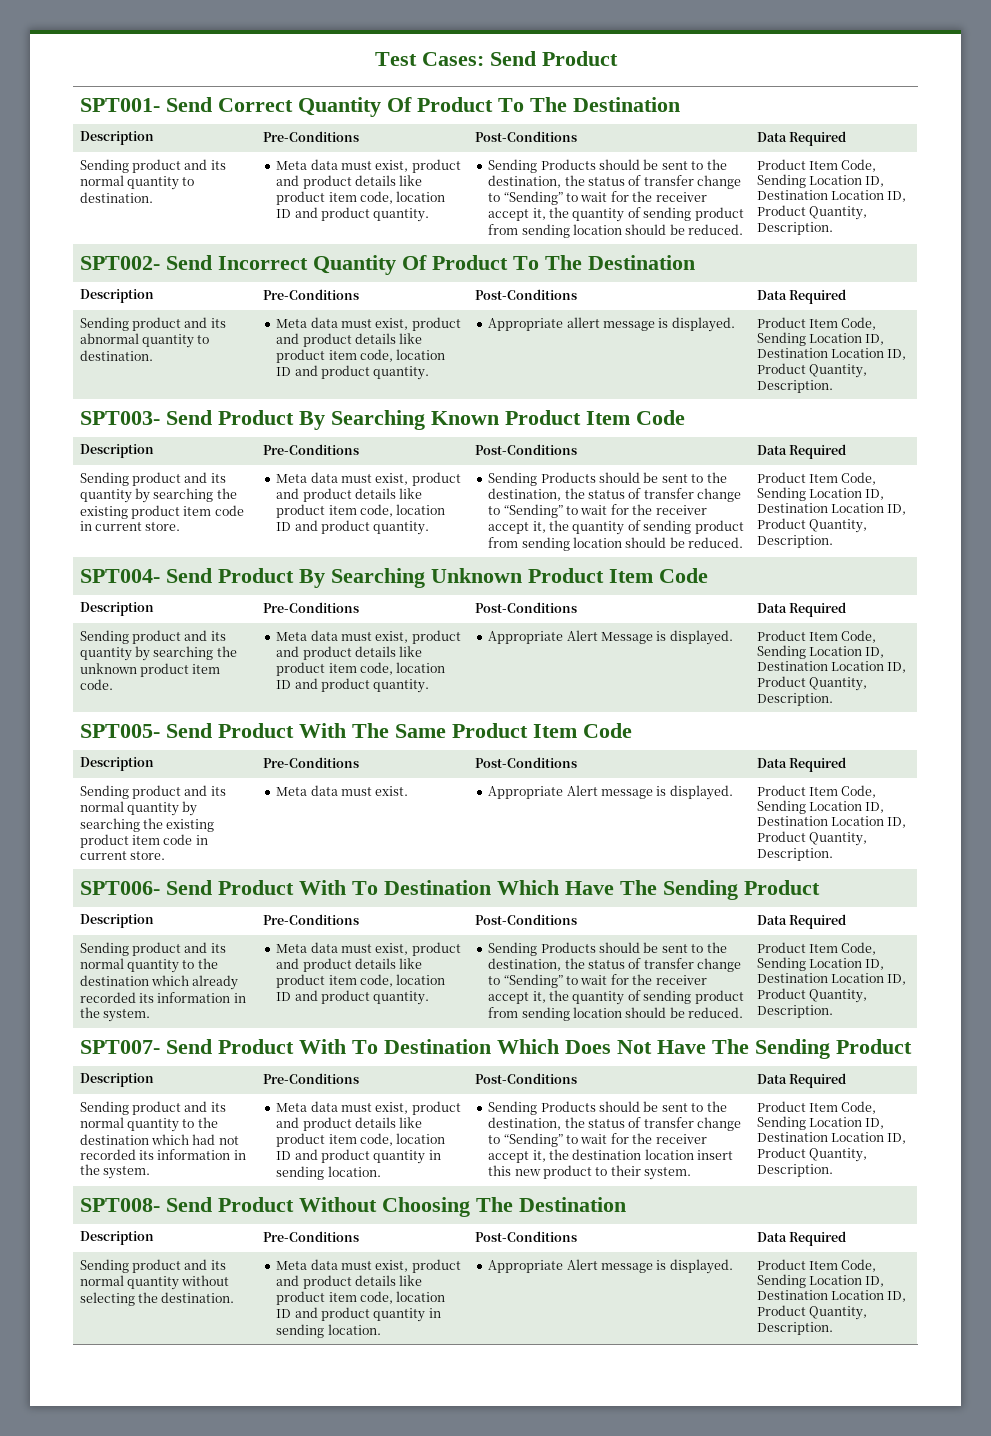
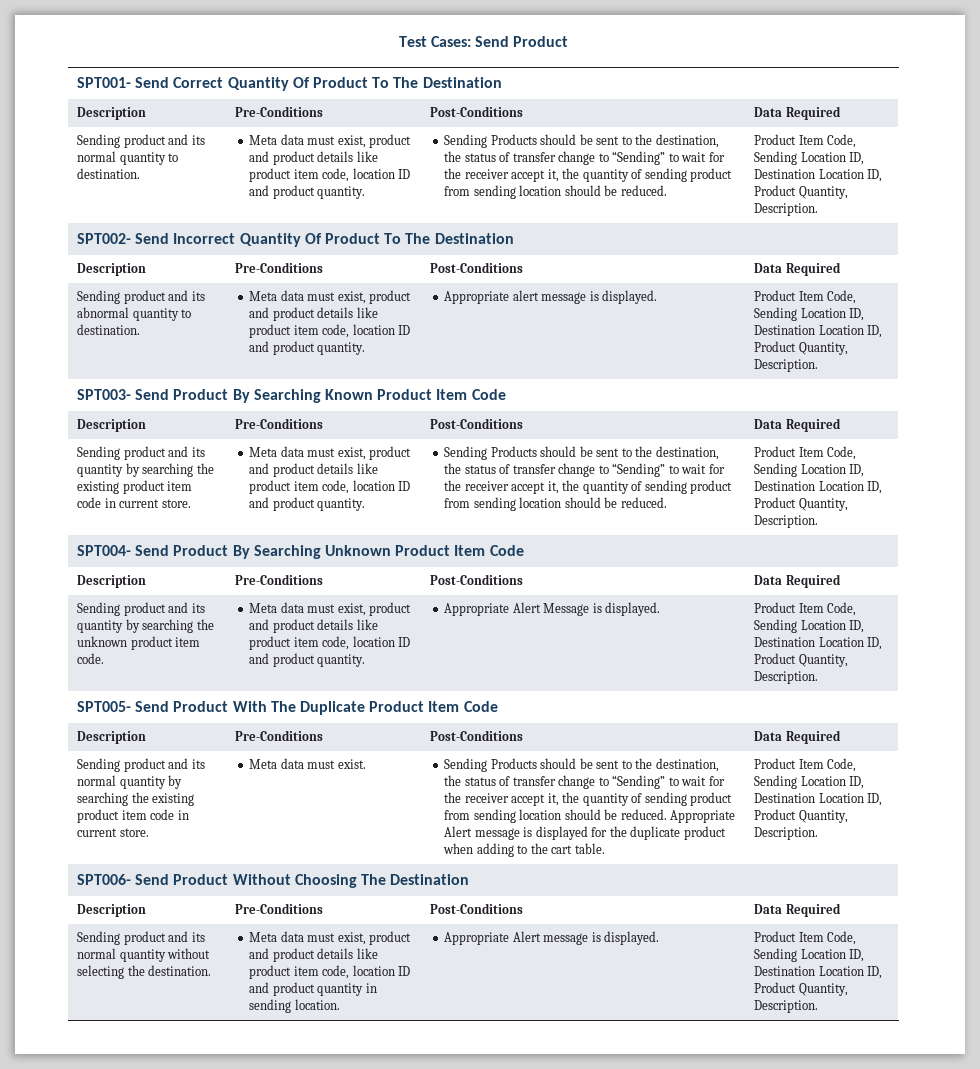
[566,317,600,328] allert -> [512,290,539,301] alert
[394,724,446,738] Same -> [299,701,365,715] Duplicate
[488,785,733,800] [756,785,877,798] [756,800,885,814] [756,816,907,828] [756,831,867,846] [756,848,833,861] [79,880,820,900] [79,914,154,928] [262,914,359,925] [474,914,577,925] [756,914,846,929] [79,942,226,956] [79,958,218,973] [79,975,239,990] [79,992,246,1003] [79,1007,150,1022] [276,942,461,956] [276,958,423,972] [276,974,446,988] [276,990,430,1005] | Appropriate Alert message is displayed. | Product Item Code, Sending Location ID, Destination Location ID, Product Quantity, Description. // SPT006- Send Product With To Destination Which Have The Sending Product // Description | Pre-Conditions | Post-Conditions | Data Required // Sending product and its normal quantity to the destination which already recorded its information in the system. | Meta data must exist, product and product details like product item code, location ID and product quantity. -> (366, 764) none
(744, 1012) none -> [670,810,736,823] [444,826,726,840] [443,843,605,857] Appropriate Alert message is displayed for the duplicate product when adding to the cart table.
[79,1039,912,1059] [79,1073,154,1087] [262,1073,359,1084] [474,1073,577,1084] [756,1073,846,1088] [79,1101,226,1115] [79,1117,218,1132] [79,1134,239,1145] [79,1149,246,1160] [79,1164,150,1179] [276,1101,461,1115] [276,1117,423,1131] [276,1133,446,1147] [276,1149,441,1164] [276,1166,381,1180] [488,1101,727,1115] [488,1117,742,1131] [488,1133,707,1147] [488,1149,734,1163] [488,1165,692,1180] [756,1101,877,1114] [756,1116,885,1130] [756,1132,907,1144] [756,1147,867,1162] [756,1164,833,1177] [79,1198,160,1212] SPT007- Send Product With To Destination Which Does Not Have The Sending Product // Description | Pre-Conditions | Post-Conditions | Data Required // Sending product and its normal quantity to the destination which had not recorded its information in the system. | Meta data must exist, product and product details like product item code, location ID and product quantity in sending location. | Sending Products should be sent to the destination, the status of transfer change to “Sending” to wait for the receiver accept it, the destination location insert this new product to their system. | Product Item Code, Sending Location ID, Destination Location ID, Product Quantity, Description. // SPT008- -> [77,874,132,885] SPT006-

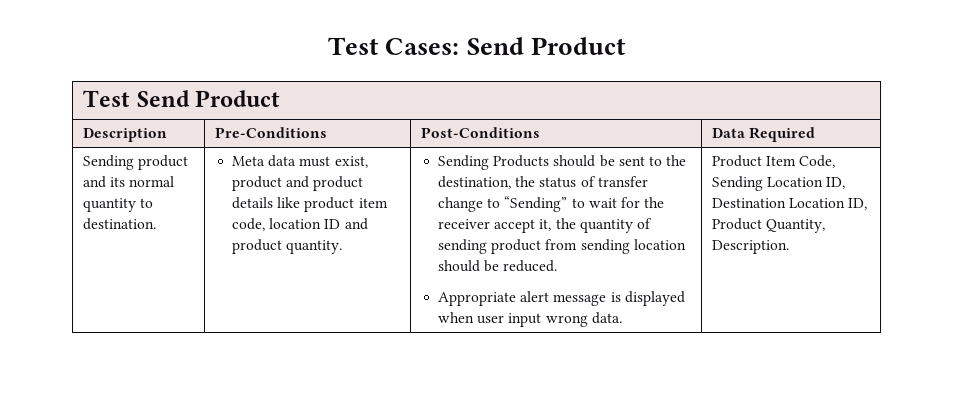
[77,77,502,91] SPT001- Send Correct Quantity Of Product To The Destination -> [83,90,280,107] Test Send Product
(667, 190) none -> [438,291,685,306] [438,312,622,327] // Appropriate alert message is displayed when user input wrong data.
[77,233,514,247] [77,263,147,276] [235,262,324,273] [430,262,524,273] [754,262,841,276] [77,290,205,304] [77,307,192,321] [77,324,141,335] [249,290,412,304] [249,307,378,321] [249,324,411,338] [249,341,366,355] [444,290,658,304] [754,290,857,304] [754,307,865,321] [754,325,883,338] [754,341,848,355] [754,359,819,372] [77,389,506,403] [77,419,147,432] [235,418,324,429] [430,418,524,429] [754,418,841,432] [77,446,205,460] [77,463,214,477] [77,480,193,494] [77,497,191,508] [249,446,412,460] [249,463,378,477] [249,480,411,494] [249,497,366,511] [444,446,719,460] [444,463,725,477] [444,480,733,494] [444,497,667,511] [754,446,857,460] [754,463,865,477] [754,481,883,494] [754,497,848,511] [754,515,819,528] [77,545,524,559] [77,575,147,588] [235,574,324,585] [430,574,524,585] [754,574,841,588] [77,602,205,616] [77,619,214,633] [77,636,201,650] [77,653,105,664] [249,602,412,616] [249,619,378,633] [249,636,411,650] [249,653,366,667] [444,602,661,616] [754,602,857,616] [754,619,865,633] [754,637,883,650] [754,653,848,667] [754,671,819,684] [77,701,498,715] [77,731,147,744] [235,730,324,741] [430,730,524,741] [754,730,841,744] [77,758,205,772] [77,775,183,789] [77,792,195,806] [77,809,189,823] [77,828,149,837] [249,758,366,769] [444,758,719,772] [444,775,725,789] [444,792,733,806] [444,809,736,823] [444,826,726,840] [443,843,605,857] [754,758,857,772] [754,775,865,789] [754,793,883,806] [754,809,848,823] [754,827,819,840] [77,874,470,888] [77,904,147,917] [235,903,324,914] [430,903,524,914] [754,903,841,917] [77,931,205,945] [77,948,211,962] [77,965,212,979] [249,931,412,945] [249,948,378,962] [249,965,411,979] [249,982,377,996] [249,999,340,1013] [444,931,660,945] [754,931,857,945] [754,948,865,962] [754,966,883,979] [754,982,848,996] [754,1000,819,1013] // SPT002- Send Incorrect Quantity Of Product To The Destination // Description | Pre-Conditions | Post-Conditions | Data Required // Sending product and its abnormal quantity to destination. | Meta data must exist, product and product details like product item code, location ID and product quantity. | Appropriate alert message is displayed. | Product Item Code, Sending Location ID, Destination Location ID, Product Quantity, Description. // SPT003- Send Product By Searching Known Product Item Code // Description | Pre-Conditions | Post-Conditions | Data Required // Sending product and its quantity by searching the existing product item code in current store. | Meta data must exist, product and product details like product item code, location ID and product quantity. | Sending Products should be sent to the destination, the status of transfer change to “Sending” to wait for the receiver accept it, the quantity of sending product from sending location should be reduced. | Product Item Code, Sending Location ID, Destination Location ID, Product Quantity, Description. // SPT004- Send Product By Searching Unknown Product Item Code // Description | Pre-Conditions | Post-Conditions | Data Required // Sending product and its quantity by searching the unknown product item code. | Meta data must exist, product and product details like product item code, location ID and product quantity. | Appropriate Alert Message is displayed. | Product Item Code, Sending Location ID, Destination Location ID, Product Quantity, Description. // SPT005- Send Product With The Duplicate Product Item Code // Description | Pre-Conditions | Post-Conditions | Data Required // Sending product and its normal quantity by searching the existing product item code in current store. | Meta data must exist. | Sending Products should be sent to the destination, the status of transfer change to “Sending” to wait for the receiver accept it, the quantity of sending product from sending location should be reduced. Appropriate Alert message is displayed for the duplicate product when adding to the cart table. | Product Item Code, Sending Location ID, Destination Location ID, Product Quantity, Description. // SPT006- Send Product Without Choosing The Destination // Description | Pre-Conditions | Post-Conditions | Data Required // Sending product and its normal quantity without selecting the destination. | Meta data must exist, product and product details like product item code, location ID and product quantity in sending location. | Appropriate Alert message is displayed. | Product Item Code, Sending Location ID, Destination Location ID, Product Quantity, Description. -> (790, 247) none

